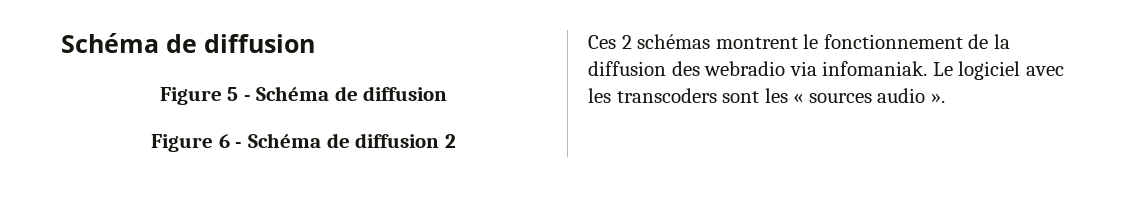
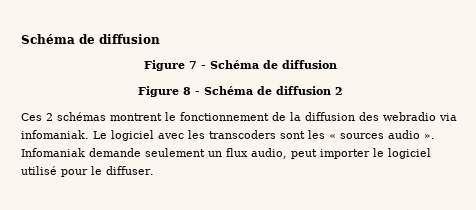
[61,33,315,53] [159,87,239,105] Schéma de diffusion // Figure 5 -> [21,34,160,44] [144,60,197,71] Schéma de diffusion // Figure 7
[218,134,230,148] 6 -> [183,87,191,95] 8
(945, 98) none -> [21,148,431,159] [21,166,154,177] Infomaniak demande seulement un flux audio, peut importer le logiciel utilisé pour le diffuser.

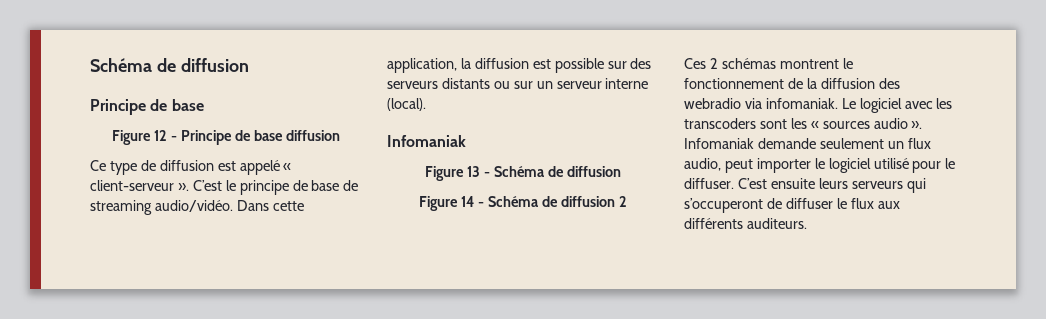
[21,34,160,44] [144,60,197,71] Schéma de diffusion // Figure 7 -> [90,58,249,72] [90,99,204,115] [112,130,340,145] [90,160,292,175] [90,180,359,195] [90,200,304,215] [387,58,652,73] [387,78,649,89] [387,98,426,111] [387,135,466,147] [425,166,481,181] Schéma de diffusion // Principe de base // Figure 12 - Principe de base diffusion // Ce type de diffusion est appelé « client-serveur ». C’est le principe de base de streaming audio/vidéo. Dans cette application, la diffusion est possible sur des serveurs distants ou sur un serveur interne (local). // Infomaniak // Figure 13
[183,87,191,95] 8 -> [461,196,475,207] 14
(154, 170) none -> [737,178,926,193] [684,198,900,213] [684,218,807,229] C’est ensuite leurs serveurs qui s’occuperont de diffuser le flux aux différents auditeurs.

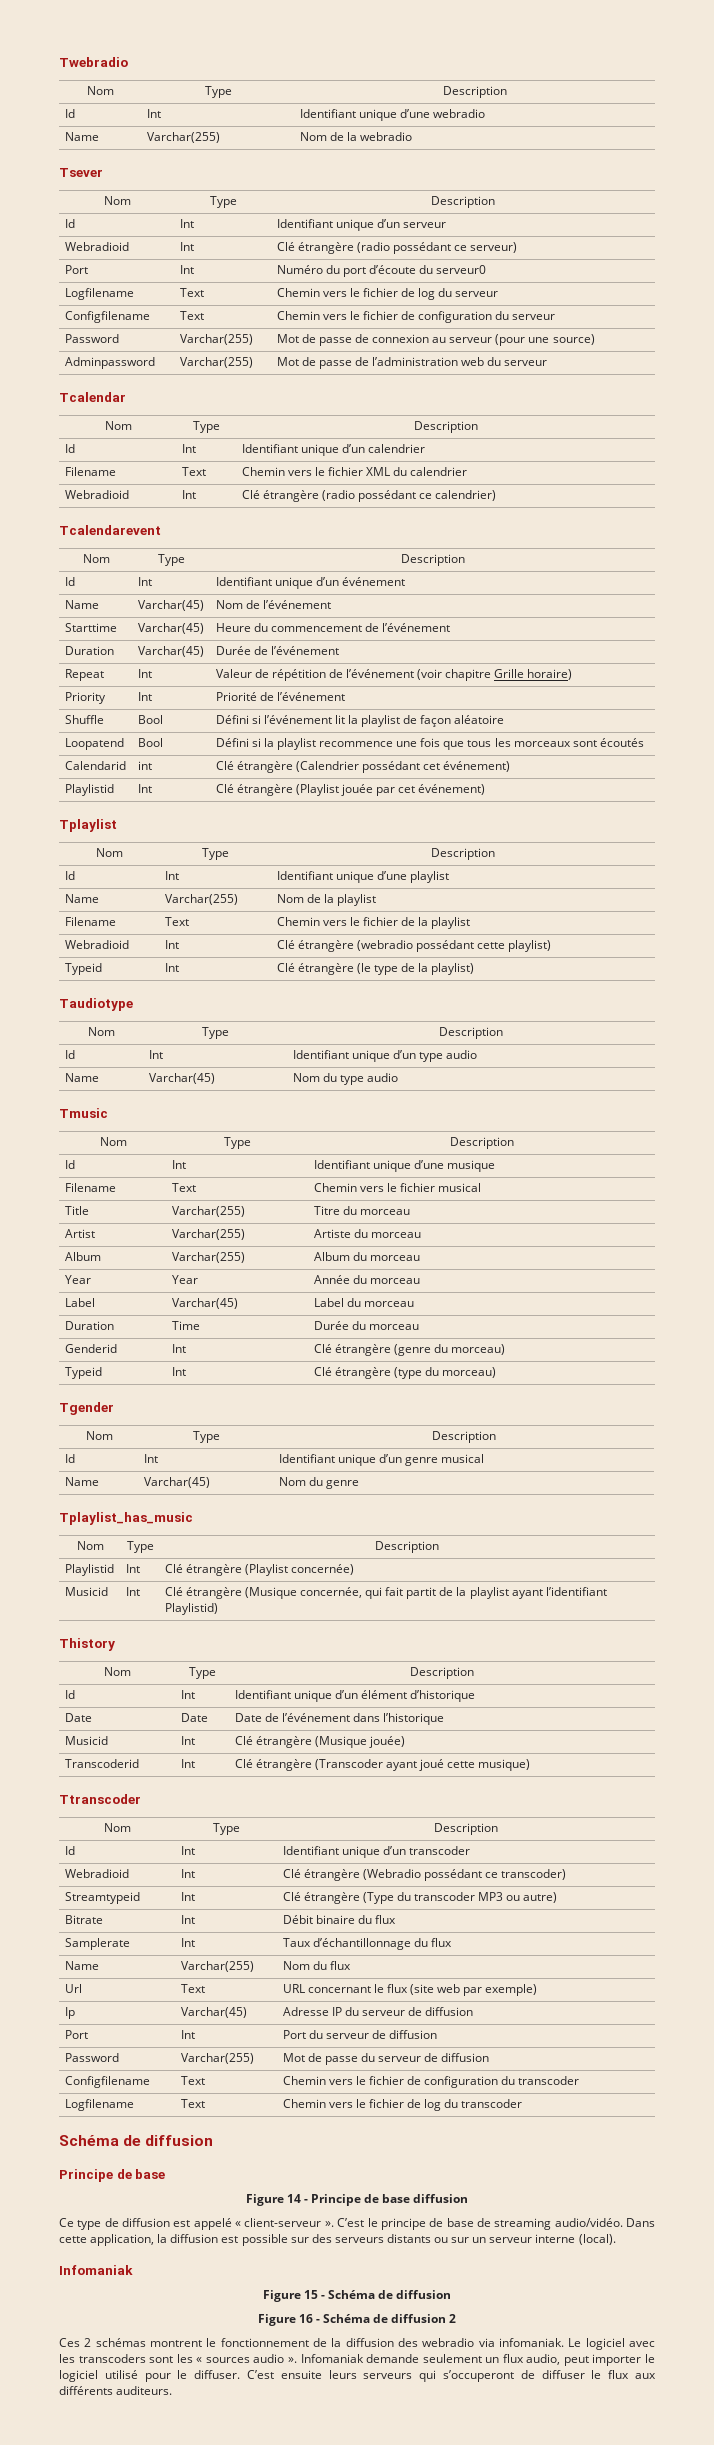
(90, 65) none -> [59,57,128,67] [87,86,114,95] [204,86,232,98] [442,86,507,98] [64,109,75,118] [146,109,161,118] [299,109,485,121] [64,132,99,141] [146,132,220,143] [299,132,412,141] [59,168,103,177] [103,196,131,205] [209,196,237,208] [431,196,495,208] [64,219,75,228] [179,219,194,228] [276,219,446,231] [64,242,129,251] [179,242,194,251] [276,242,518,254] [64,265,88,274] [179,265,194,274] [276,265,487,277] [64,288,134,300] [179,288,204,297] [276,288,499,300] [64,311,150,323] [179,311,204,320] [276,311,556,323] [64,334,119,343] [179,334,253,345] [276,334,595,346] [64,357,155,369] [179,357,253,368] [276,357,548,369] [59,392,126,402] [104,421,132,430] [193,421,220,433] [413,421,478,433] [64,444,75,453] [181,444,196,453] [241,444,425,456] [64,467,116,476] [181,467,206,476] [241,467,468,476] [64,490,129,499] [181,490,196,499] [241,490,497,502] [59,525,161,535] [82,554,110,563] [158,554,185,566] [400,554,465,566] [64,577,75,586] [137,577,152,586] [215,577,405,589] [64,600,99,609] [137,600,204,611] [215,600,331,609] [64,623,117,632] [137,623,204,634] [215,623,451,632] [64,646,114,655] [137,646,204,657] [215,646,339,655] [64,669,104,681] [137,669,152,678] [215,669,573,681] [64,692,106,704] [137,692,152,701] [215,692,345,701] [64,715,104,724] [137,715,163,724] [215,715,505,727] [64,738,124,750] [137,738,163,747] [215,738,644,750] [64,761,126,770] [137,761,152,770] [215,761,511,773] [64,784,114,796] [137,784,152,793] [215,784,486,796] [59,819,117,832] [96,848,123,857] [202,848,229,860] [431,848,495,860] [64,871,75,880] [164,871,179,880] [276,871,449,883] [64,894,99,903] [164,894,238,905] [276,894,376,906] [64,917,116,926] [164,917,189,926] [276,917,471,929] [64,940,129,949] [164,940,179,949] [276,940,552,952] [64,963,102,975] [164,963,179,972] [276,963,475,975] [59,998,133,1011] [88,1027,115,1036] [201,1027,229,1039] [439,1027,503,1039] [64,1050,75,1059] [148,1050,163,1059] [292,1050,478,1062] [64,1073,99,1082] [148,1073,215,1084] [292,1073,398,1085] [59,1108,108,1118] [99,1137,127,1146] [223,1137,251,1149] [449,1137,514,1149] [64,1160,75,1169] [171,1160,186,1169] [313,1160,495,1172] [64,1183,116,1192] [171,1183,196,1192] [313,1183,482,1192] [64,1206,89,1215] [171,1206,245,1217] [313,1206,410,1215] [64,1229,95,1238] [171,1229,245,1240] [313,1229,421,1238] [64,1252,101,1261] [171,1252,245,1263] [313,1252,420,1261] [64,1275,91,1284] [171,1275,198,1284] [313,1275,420,1284] [64,1298,95,1307] [171,1298,238,1309] [313,1298,414,1307] [64,1321,114,1330] [171,1321,200,1330] [313,1321,419,1330] [64,1344,117,1353] [171,1344,186,1353] [313,1344,506,1356] [64,1367,102,1379] [171,1367,186,1376] [313,1367,497,1379] [59,1402,114,1415] [85,1431,113,1440] [192,1431,220,1443] [431,1431,496,1443] [64,1454,75,1463] [143,1454,158,1463] [278,1454,485,1466] [64,1477,99,1486] [143,1477,210,1488] [278,1477,359,1489] [59,1512,193,1525] [76,1541,104,1550] [126,1541,154,1553] [375,1541,439,1553] [64,1564,114,1576] [125,1564,140,1573] [164,1564,354,1576] [64,1587,108,1596] [125,1587,140,1596] [164,1587,607,1599] [164,1603,218,1615] [59,1638,115,1651] [104,1667,131,1676] [189,1667,216,1679] [410,1667,474,1679] [64,1690,75,1699] [180,1690,195,1699] [234,1690,476,1702] [64,1713,92,1722] [180,1713,208,1722] [234,1713,445,1725] [64,1736,108,1745] [180,1736,195,1745] [234,1736,405,1748] [64,1759,139,1768] [180,1759,195,1768] [234,1759,531,1771] [59,1794,141,1804] [104,1823,131,1832] [213,1823,240,1835] [434,1823,498,1835] [64,1846,75,1855] [180,1846,195,1855] [282,1846,470,1858] [64,1869,129,1878] [180,1869,195,1878] [282,1869,567,1881] [64,1892,140,1904] [180,1892,195,1901] [282,1892,558,1904] [64,1915,103,1924] [180,1915,195,1924] [282,1915,396,1924] [64,1938,130,1950] [180,1938,195,1947] [282,1938,452,1950] [64,1961,99,1970] [180,1961,254,1972] [282,1961,351,1970] [64,1984,82,1993] [180,1984,205,1993] [282,1984,538,1996] [64,2007,75,2019] [180,2007,247,2018] [282,2007,474,2016] [64,2030,88,2039] [180,2030,195,2039] [282,2030,438,2039] [64,2053,119,2062] [180,2053,254,2064] [282,2053,490,2065] [64,2076,150,2088] [180,2076,205,2085] [282,2076,580,2088] [64,2099,134,2111] [180,2099,205,2108] [282,2099,523,2111] Twebradio // Nom | Type | Description // Id | Int | Identifiant unique d’une webradio // Name | Varchar(255) | Nom de la webradio // Tsever // Nom | Type | Description // Id | Int | Identifiant unique d’un serveur // Webradioid | Int | Clé étrangère (radio possédant ce serveur) // Port | Int | Numéro du port d’écoute du serveur0 // Logfilename | Text | Chemin vers le fichier de log du serveur // Configfilename | Text | Chemin vers le fichier de configuration du serveur // Password | Varchar(255) | Mot de passe de connexion au serveur (pour une source) // Adminpassword | Varchar(255) | Mot de passe de l’administration web du serveur // Tcalendar // Nom | Type | Description // Id | Int | Identifiant unique d’un calendrier // Filename | Text | Chemin vers le fichier XML du calendrier // Webradioid | Int | Clé étrangère (radio possédant ce calendrier) // Tcalendarevent // Nom | Type | Description // Id | Int | Identifiant unique d’un événement // Name | Varchar(45) | Nom de l’événement // Starttime | Varchar(45) | Heure du commencement de l’événement // Duration | Varchar(45) | Durée de l’événement // Repeat | Int | Valeur de répétition de l’événement (voir chapitre Grille horaire) // Priority | Int | Priorité de l’événement // Shuffle | Bool | Défini si l’événement lit la playlist de façon aléatoire // Loopatend | Bool | Défini si la playlist recommence une fois que tous les morceaux sont écoutés // Calendarid | int | Clé étrangère (Calendrier possédant cet événement) // Playlistid | Int | Clé étrangère (Playlist jouée par cet événement) // Tplaylist // Nom | Type | Description // Id | Int | Identifiant unique d’une playlist // Name | Varchar(255) | Nom de la playlist // Filename | Text | Chemin vers le fichier de la playlist // Webradioid | Int | Clé étrangère (webradio possédant cette playlist) // Typeid | Int | Clé étrangère (le type de la playlist) // Taudiotype // Nom | Type | Description // Id | Int | Identifiant unique d’un type audio // Name | Varchar(45) | Nom du type audio // Tmusic // Nom | Type | Description // Id | Int | Identifiant unique d’une musique // Filename | Text | Chemin vers le fichier musical // Title | Varchar(255) | Titre du morceau // Artist | Varchar(255) | Artiste du morceau // Album | Varchar(255) | Album du morceau // Year | Year | Année du morceau // Label | Varchar(45) | Label du morceau // Duration | Time | Durée du morceau // Genderid | Int | Clé étrangère (genre du morceau) // Typeid | Int | Clé étrangère (type du morceau) // Tgender // Nom | Type | Description // Id | Int | Identifiant unique d’un genre musical // Name | Varchar(45) | Nom du genre // Tplaylist_has_music // Nom | Type | Description // Playlistid | Int | Clé étrangère (Playlist concernée) // Musicid | Int | Clé étrangère (Musique concernée, qui fait partit de la playlist ayant l’identifiant Playlistid) // Thistory // Nom | Type | Description // Id | Int | Identifiant unique d’un élément d’historique // Date | Date | Date de l’événement dans l’historique // Musicid | Int | Clé étrangère (Musique jouée) // Transcoderid | Int | Clé étrangère (Transcoder ayant joué cette musique) // Ttranscoder // Nom | Type | Description // Id | Int | Identifiant unique d’un transcoder // Webradioid | Int | Clé étrangère (Webradio possédant ce transcoder) // Streamtypeid | Int | Clé étrangère (Type du transcoder MP3 ou autre) // Bitrate | Int | Débit binaire du flux // Samplerate | Int | Taux d’échantillonnage du flux // Name | Varchar(255) | Nom du flux // Url | Text | URL concernant le flux (site web par exemple) // Ip | Varchar(45) | Adresse IP du serveur de diffusion // Port | Int | Port du serveur de diffusion // Password | Varchar(255) | Mot de passe du serveur de diffusion // Configfilename | Text | Chemin vers le fichier de configuration du transcoder // Logfilename | Text | Chemin vers le fichier de log du transcoder //
[154,130,168,141] 12 -> [286,2194,301,2203] 14
[467,166,481,177] 13 -> [303,2290,318,2299] 15
[461,196,475,207] 14 -> [298,2314,313,2323] 16

